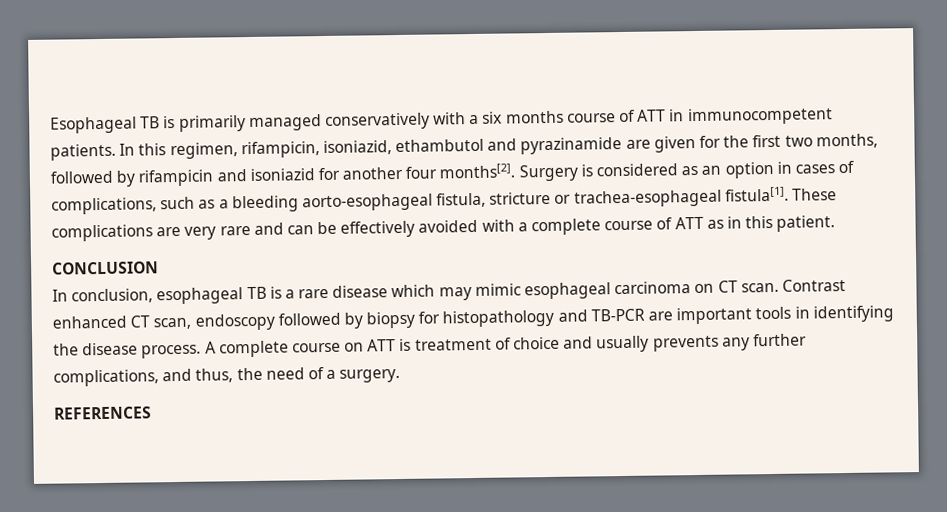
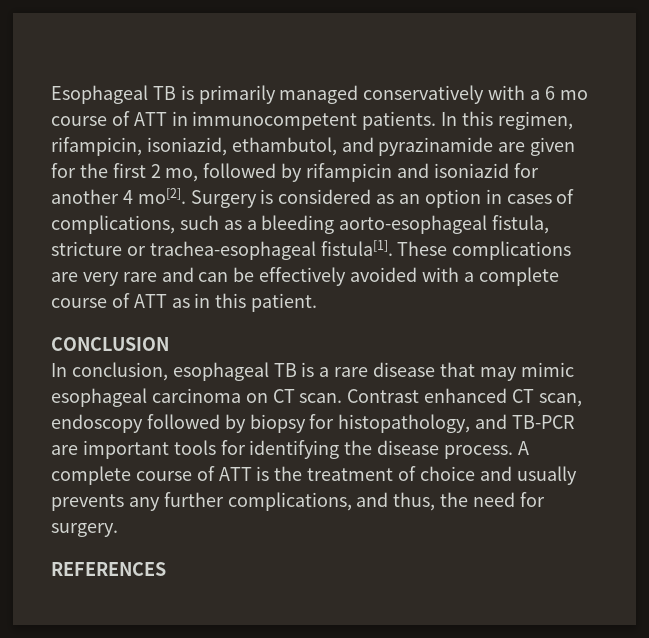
[482,110,564,124] six months -> [544,86,588,100] 6 mo
[395,138,485,153] ethambutol -> [231,137,337,156] ethambutol,
[784,133,878,149] two months, -> [150,164,199,182] 2 mo,
[405,163,516,179] four months[2]. -> [122,188,186,204] 4 mo[2].
[391,284,436,298] which -> [439,362,475,377] that
[442,309,555,328] histopathology -> [338,414,471,433] histopathology,
[794,306,810,319] in -> [220,440,246,455] for
[344,342,365,352] on -> [196,466,215,481] of
(412, 345) none -> [274,466,303,481] the
[307,367,337,380] of a -> [519,492,545,507] for

